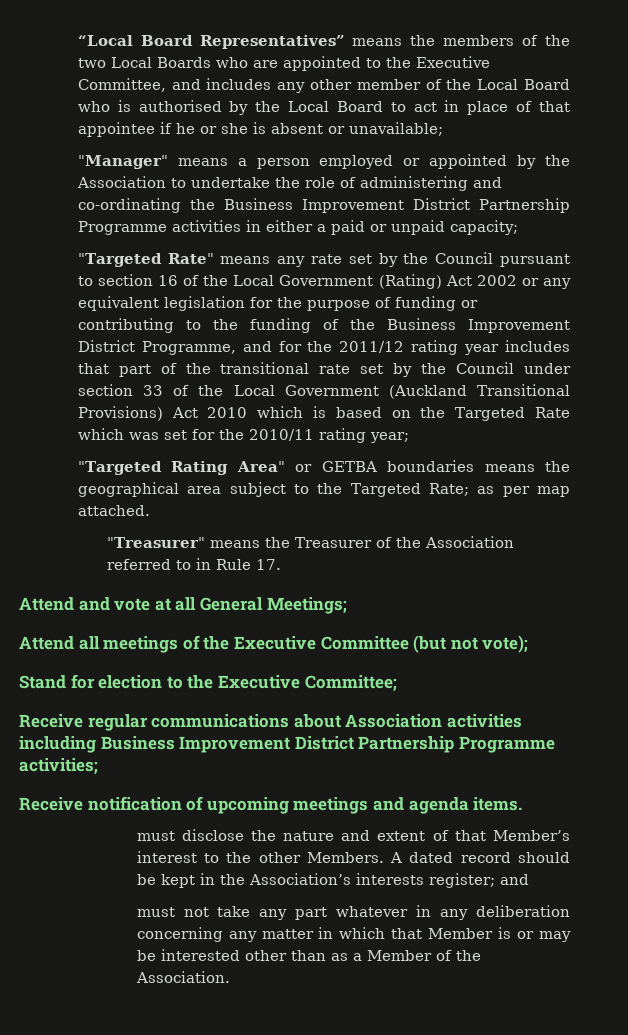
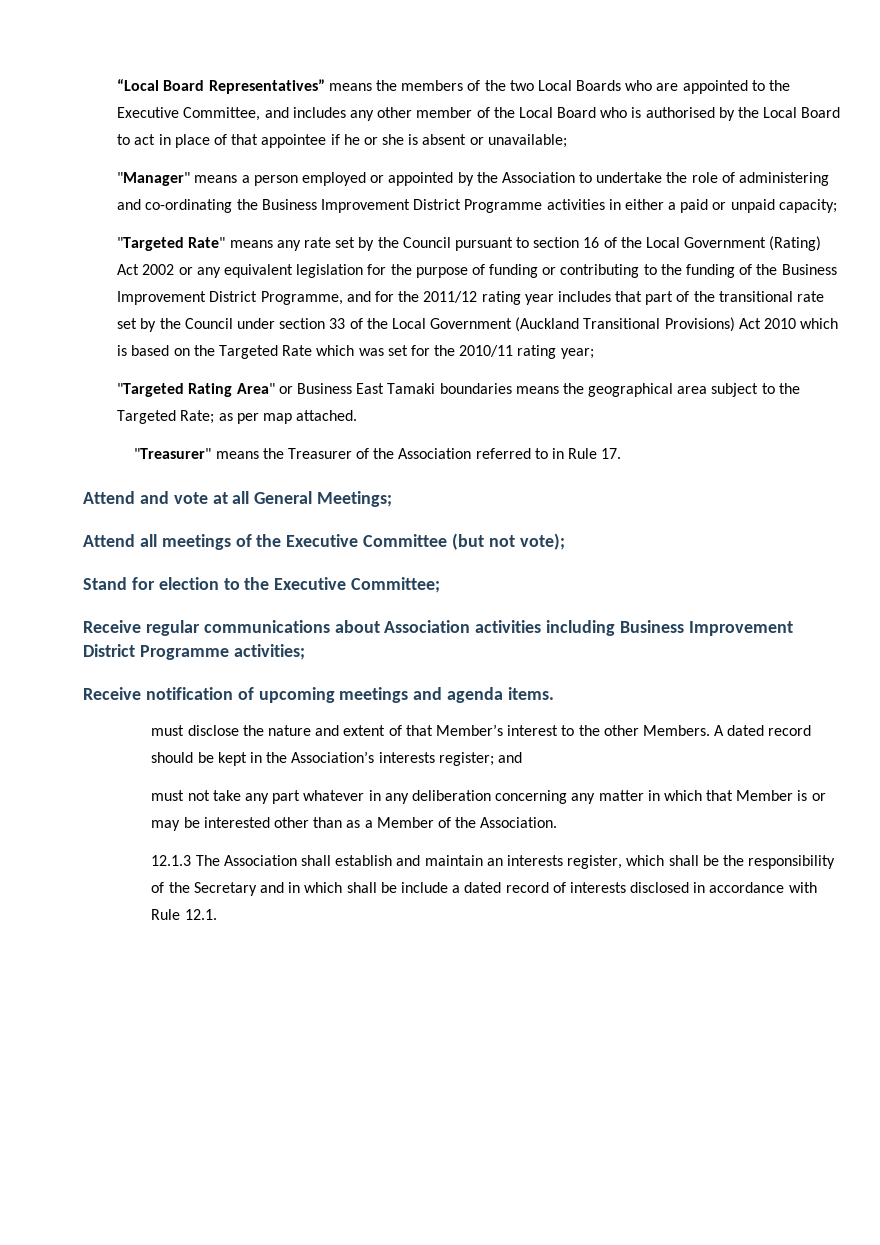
[478,198,570,213] Partnership -> (462, 204) none
[321,461,377,472] GETBA -> [296,383,436,394] Business East Tamaki
[358,736,455,753] Partnership -> (135, 650) none
(230, 977) none -> [151,855,836,869] [151,882,817,896] [151,909,217,920] // 12.1.3 The Association shall establish and maintain an interests register, which shall be the responsibility of the Secretary and in which shall be include a dated record of interests disclosed in accordance with Rule 12.1.

